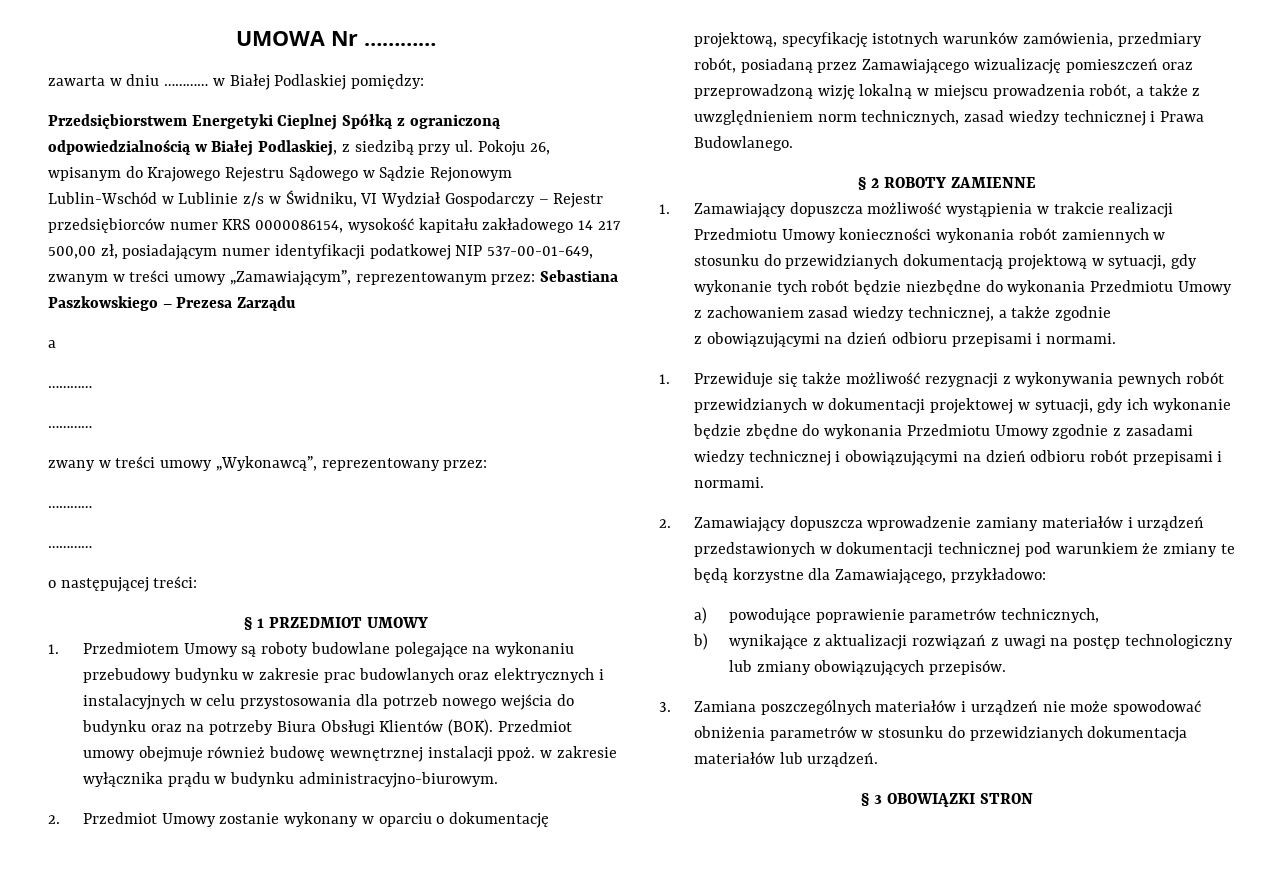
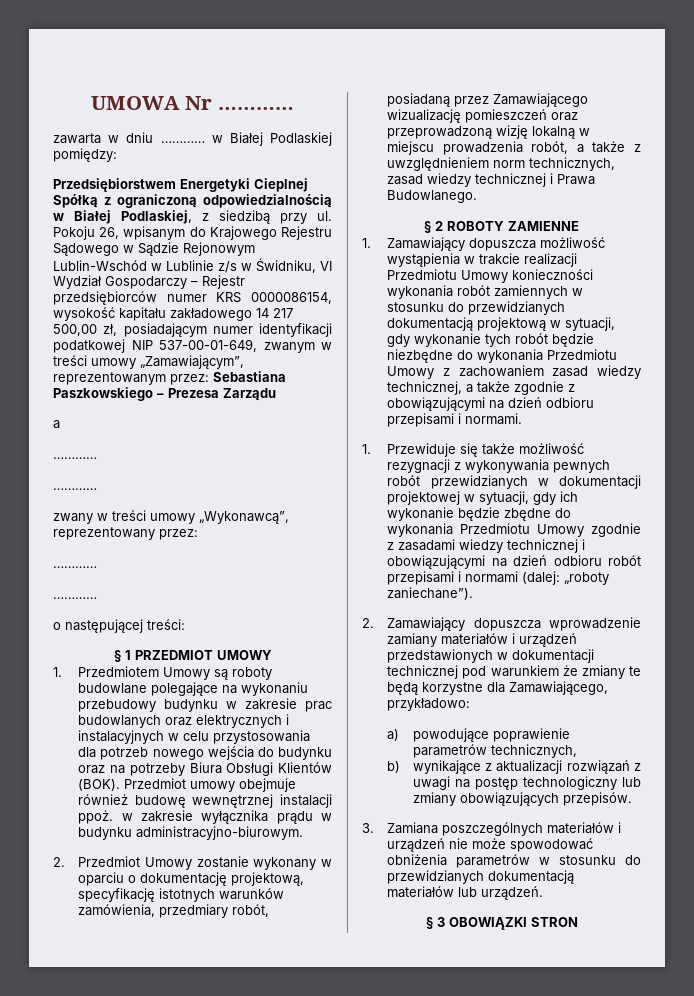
(1112, 313) // -> (565, 388) none
[693,477,764,488] normami. -> [465,571,610,585] [387,587,474,600] normami (dalej: „roboty zaniechane”).
[1087,726,1188,742] dokumentacja -> [488,870,575,884] dokumentacją

